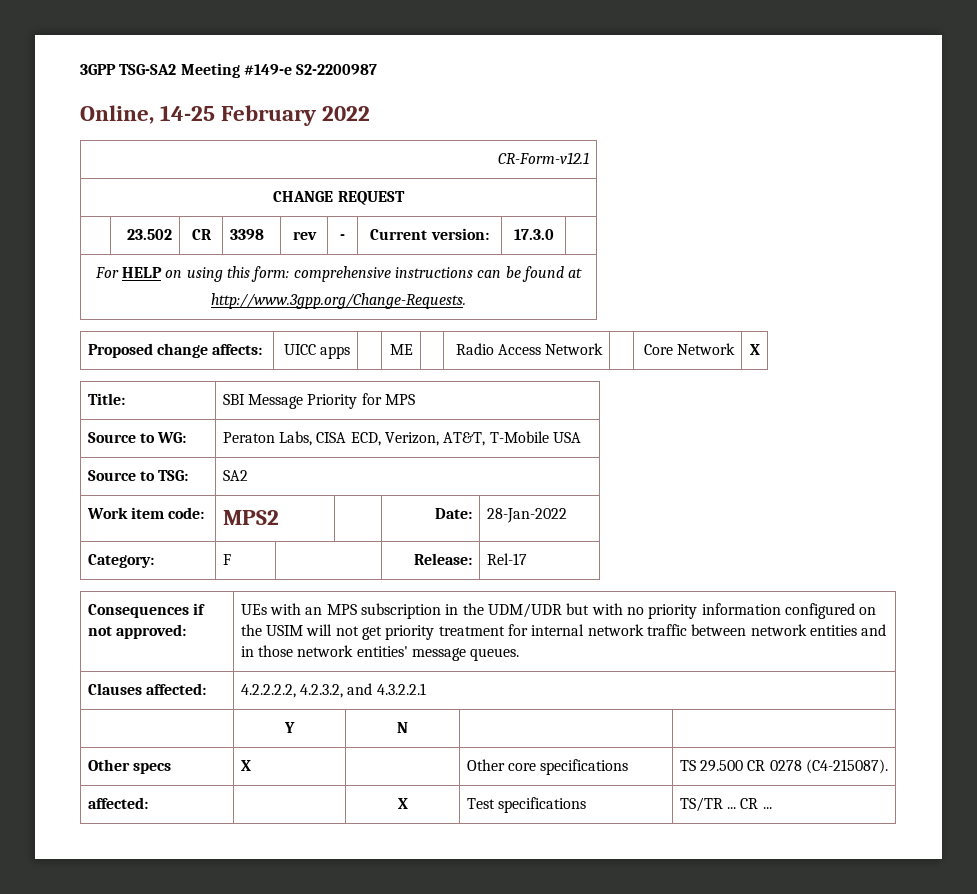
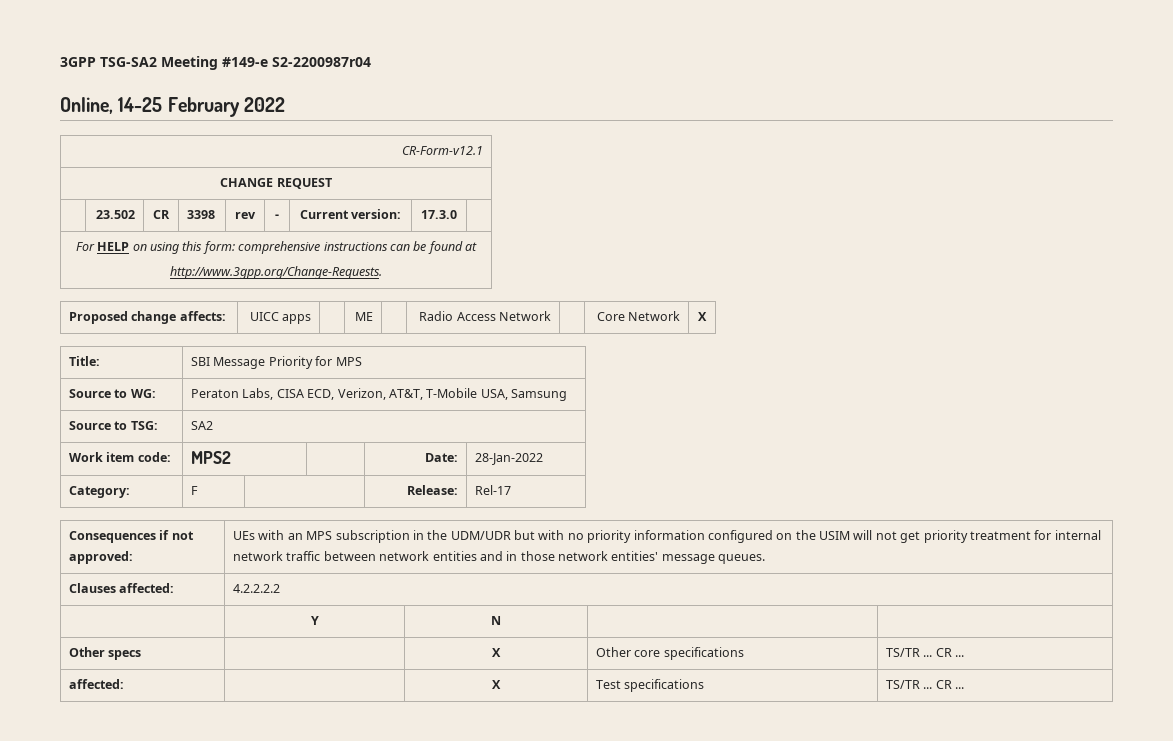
[296,64,378,75] S2-2200987 -> [272,57,371,67] S2-2200987r04
[552,432,581,443] USA -> [480,389,568,401] USA, Samsung
[240,683,426,698] 4.2.2.2.2, 4.2.3.2, and 4.3.2.2.1 -> [233,584,281,593] 4.2.2.2.2
[240,760,251,771] X | | -> [492,648,502,657] | X |
[679,759,888,774] TS 29.500 CR 0278 (C4-215087). -> [886,648,965,657] TS/TR ... CR ...

